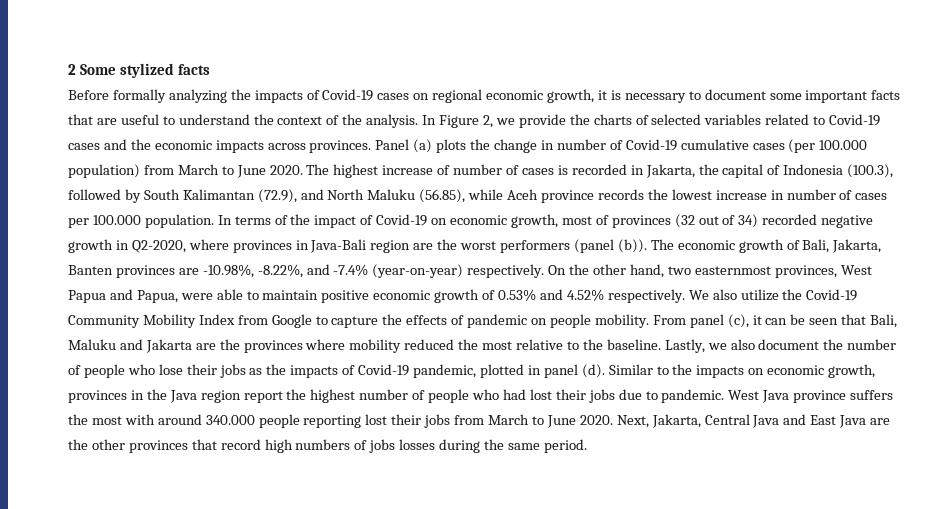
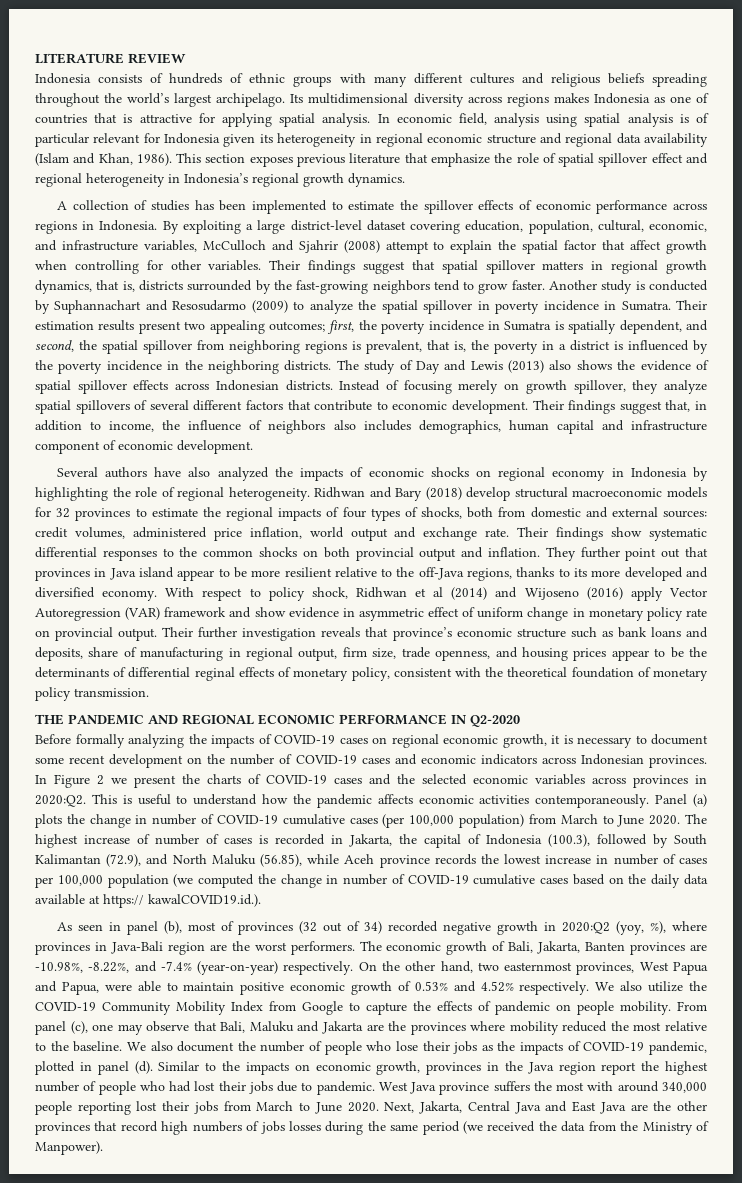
[68,63,210,78] 2 Some stylized facts -> [35,53,186,64] [35,73,707,87] [35,93,709,107] [35,113,709,127] [35,133,708,147] [35,153,708,167] [35,173,405,187] [56,200,707,214] [35,220,707,234] [35,240,707,254] [35,260,707,274] [35,280,708,294] [35,300,707,314] [35,320,708,334] [35,340,708,354] [35,360,710,374] [35,380,707,394] [35,400,708,414] [35,420,708,434] [35,440,253,454] [56,467,709,481] [35,487,707,501] [35,507,707,521] [35,527,707,541] [35,547,708,561] [35,567,708,581] [35,587,707,601] [35,607,707,621] [35,627,709,641] [35,647,707,661] [35,667,708,681] [35,687,149,701] [35,714,520,727] LITERATURE REVIEW // Indonesia consists of hundreds of ethnic groups with many different cultures and religious beliefs spreading throughout the world’s largest archipelago. Its multidimensional diversity across regions makes Indonesia as one of countries that is attractive for applying spatial analysis. In economic field, analysis using spatial analysis is of particular relevant for Indonesia given its heterogeneity in regional economic structure and regional data availability (Islam and Khan, 1986). This section exposes previous literature that emphasize the role of spatial spillover effect and regional heterogeneity in Indonesia’s regional growth dynamics. // A collection of studies has been implemented to estimate the spillover effects of economic performance across regions in Indonesia. By exploiting a large district-level dataset covering education, population, cultural, economic, and infrastructure variables, McCulloch and Sjahrir (2008) attempt to explain the spatial factor that affect growth when controlling for other variables. Their findings suggest that spatial spillover matters in regional growth dynamics, that is, districts surrounded by the fast-growing neighbors tend to grow faster. Another study is conducted by Suphannachart and Resosudarmo (2009) to analyze the spatial spillover in poverty incidence in Sumatra. Their estimation results present two appealing outcomes; first, the poverty incidence in Sumatra is spatially dependent, and second, the spatial spillover from neighboring regions is prevalent, that is, the poverty in a district is influenced by the poverty incidence in the neighboring districts. The study of Day and Lewis (2013) also shows the evidence of spatial spillover effects across Indonesian districts. Instead of focusing merely on growth spillover, they analyze spatial spillovers of several different factors that contribute to economic development. Their findings suggest that, in addition to income, the influence of neighbors also includes demographics, human capital and infrastructure component of economic development. // Several authors have also analyzed the impacts of economic shocks on regional economy in Indonesia by highlighting the role of regional heterogeneity. Ridhwan and Bary (2018) develop structural macroeconomic models for 32 provinces to estimate the regional impacts of four types of shocks, both from domestic and external sources: credit volumes, administered price inflation, world output and exchange rate. Their findings show systematic differential responses to the common shocks on both provincial output and inflation. They further point out that provinces in Java island appear to be more resilient relative to the off-Java regions, thanks to its more developed and diversified economy. With respect to policy shock, Ridhwan et al (2014) and Wijoseno (2016) apply Vector Autoregression (VAR) framework and show evidence in asymmetric effect of uniform change in monetary policy rate on provincial output. Their further investigation reveals that province’s economic structure such as bank loans and deposits, share of manufacturing in regional output, firm size, trade openness, and housing prices appear to be the determinants of differential reginal effects of monetary policy, consistent with the theoretical foundation of monetary policy transmission. // THE PANDEMIC AND REGIONAL ECONOMIC PERFORMANCE IN Q2-2020
[322,89,374,101] Covid-19 -> [274,735,335,744] COVID-19
[805,90,901,103] [68,114,881,128] [68,139,372,153] important facts that are useful to understand the context of the analysis. In Figure 2, we provide the charts of selected variables related to Covid-19 cases and the economic impacts across provinces. -> [69,754,707,768] [35,774,707,788] [35,794,650,808] recent development on the number of COVID-19 cases and economic indicators across Indonesian provinces. In Figure 2 we present the charts of COVID-19 cases and the selected economic variables across provinces in 2020:Q2. This is useful to understand how the pandemic affects economic activities contemporaneously.
[625,139,677,151] Covid-19 -> [216,815,278,824] COVID-19
[819,140,868,150] 100.000 -> [409,815,455,826] 100,000
[92,214,558,228] 100.000 population. In terms of the impact of Covid-19 on economic growth, -> [57,874,708,888] [35,894,261,908] [56,921,182,935] 100,000 population (we computed the change in number of COVID-19 cumulative cases based on the daily data available at https:// kawalCOVID19.id.). // As seen in panel (b),
[131,240,186,253] Q2-2020, -> [561,921,666,935] 2020:Q2 (yoy, %),
[500,239,647,253] performers (panel (b)). -> [290,941,355,955] performers.
[806,289,858,301] Covid-19 -> [35,1002,96,1011] COVID-19
[752,314,839,325] it can be seen -> [92,1021,190,1035] one may observe
[664,339,727,353] Lastly, we -> [126,1042,146,1051] We
[358,364,410,376] Covid-19 -> [583,1042,645,1051] COVID-19
[205,415,255,425] 340.000 -> [662,1082,707,1093] 340,000
[543,439,587,453] period. -> [422,1121,710,1135] [35,1141,103,1155] period (we received the data from the Ministry of Manpower).

